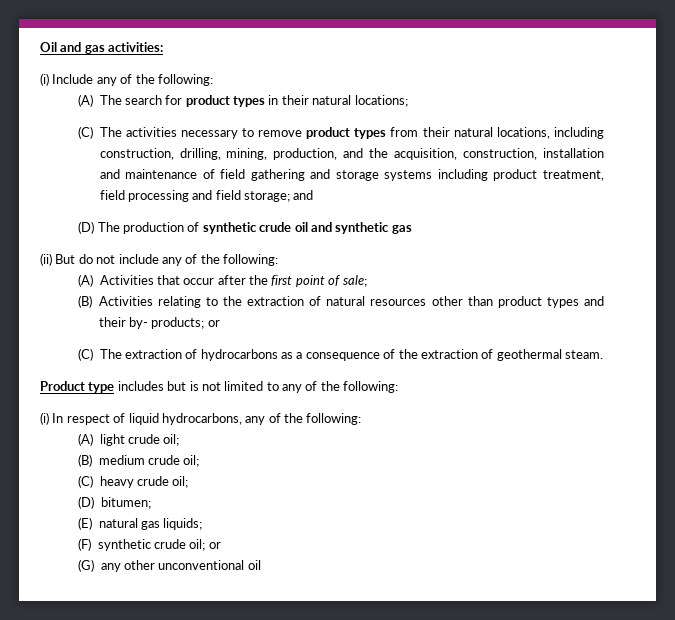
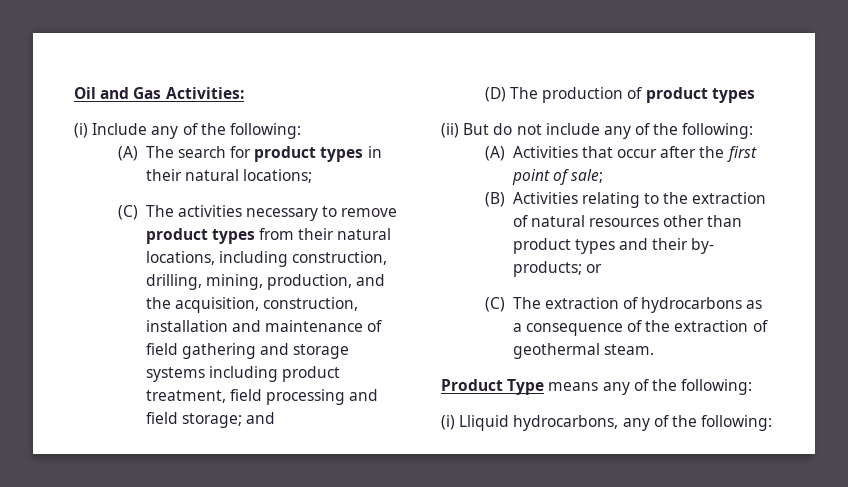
[84,42,164,54] gas activities: -> [133,87,244,99] Gas Activities:
[202,222,412,234] synthetic crude oil and synthetic gas -> [645,87,755,103] product types
[88,381,279,393] type includes but is not limited to -> [507,379,599,395] Type means
[52,413,159,425] In respect of liquid -> [459,415,510,431] Lliquid
[78,433,180,446] [78,454,200,467] [78,475,189,488] [78,496,151,509] [78,517,203,530] [78,538,221,551] [78,559,261,572] // (A) light crude oil; // (B) medium crude oil; // (C) heavy crude oil; // (D) bitumen; // (E) natural gas liquids; // (F) synthetic crude oil; or // (G) any other unconventional oil -> (773, 423) none

